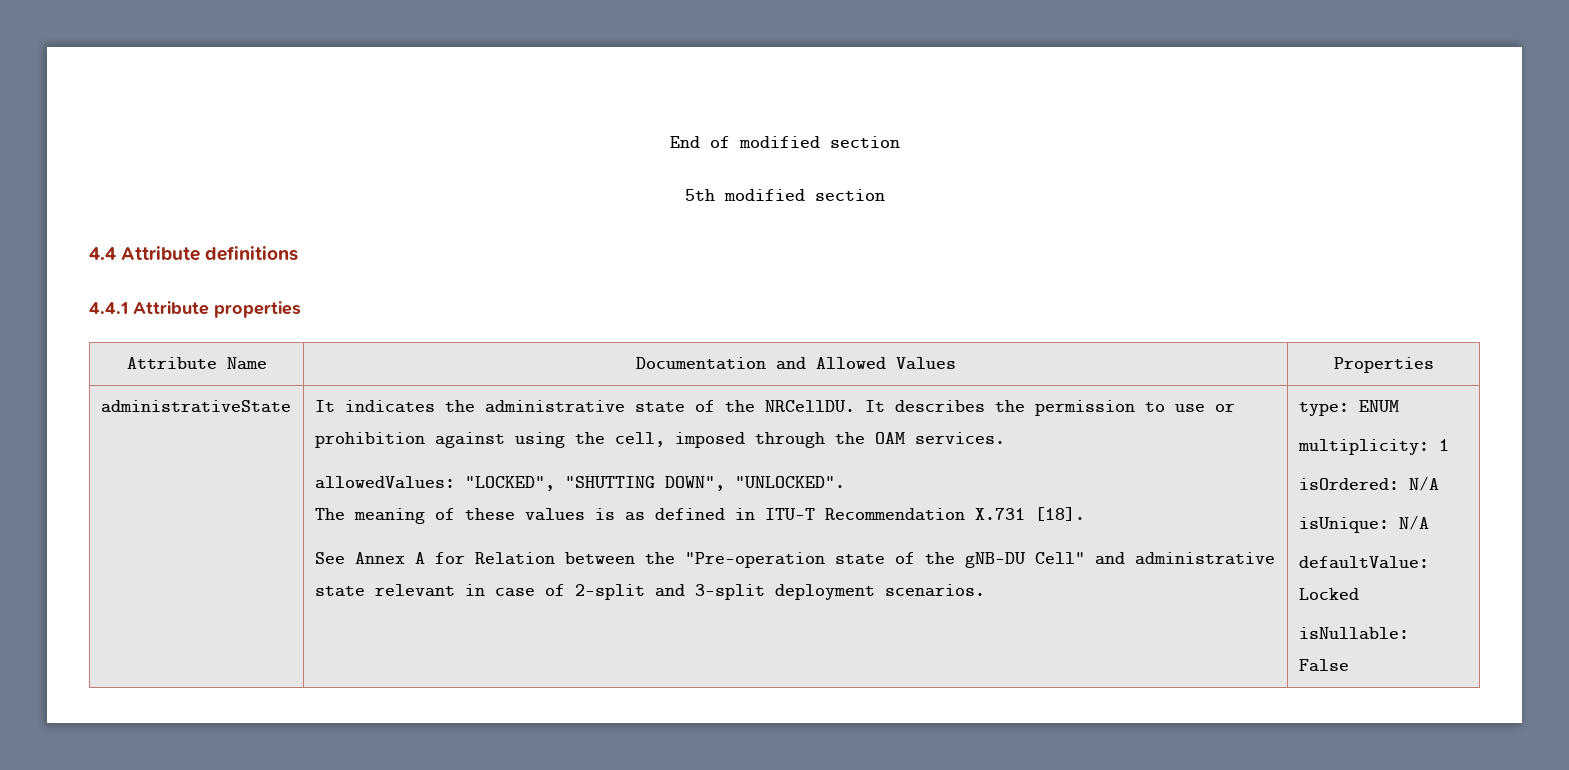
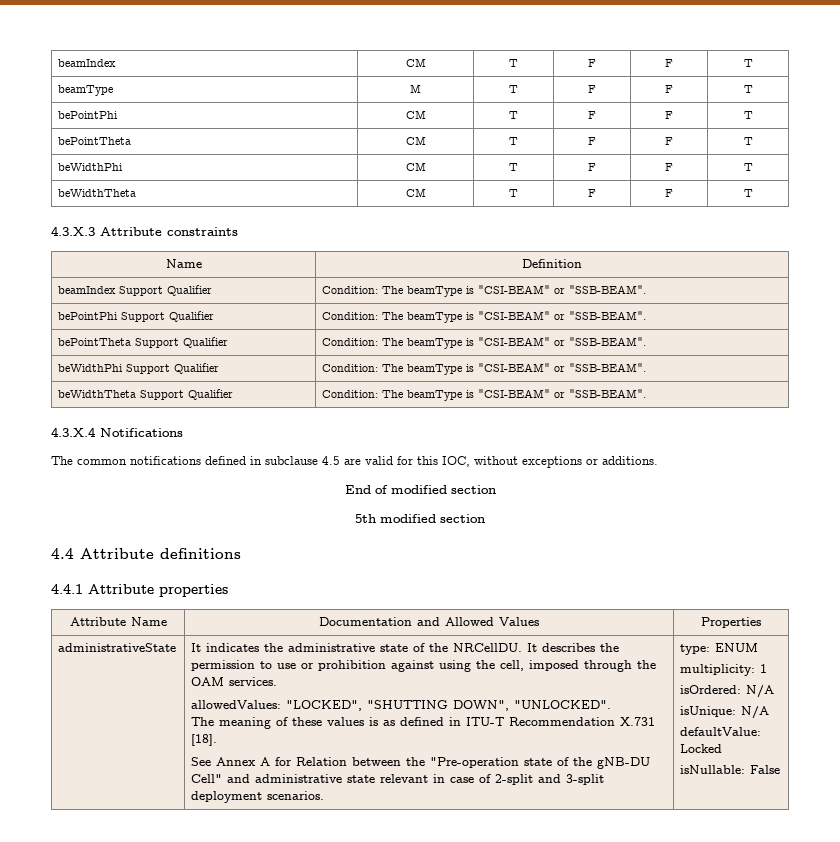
(669, 142) none -> [58,59,117,67] [405,58,426,67] [509,59,518,67] [588,59,596,67] [665,59,673,67] [743,59,753,67] [58,85,114,96] [410,84,421,93] [509,85,518,93] [588,85,596,93] [665,85,673,93] [743,85,753,93] [58,111,119,119] [405,110,426,119] [509,111,518,119] [588,111,596,119] [665,111,673,119] [743,111,753,119] [58,137,132,145] [405,136,426,145] [509,137,518,145] [588,137,596,145] [665,137,673,145] [743,137,753,145] [58,163,124,171] [405,162,426,171] [509,163,518,171] [588,163,596,171] [665,163,673,171] [743,163,753,171] [58,189,137,197] [405,188,426,197] [509,189,518,197] [588,189,596,197] [665,189,673,197] [743,189,753,197] [51,226,238,236] [165,259,202,268] [522,259,582,268] [58,285,213,296] [322,285,647,297] [58,311,215,322] [322,311,647,323] [58,337,229,348] [322,337,647,349] [58,363,220,374] [322,363,647,375] [58,389,234,400] [322,389,647,401] [51,427,183,437] [51,456,658,468] beamIndex | CM | T | F | F | T // beamType | M | T | F | F | T // bePointPhi | CM | T | F | F | T // bePointTheta | CM | T | F | F | T // beWidthPhi | CM | T | F | F | T // beWidthTheta | CM | T | F | F | T // 4.3.X.3 Attribute constraints // Name | Definition // beamIndex Support Qualifier | Condition: The beamType is "CSI-BEAM" or "SSB-BEAM". // bePointPhi Support Qualifier | Condition: The beamType is "CSI-BEAM" or "SSB-BEAM". // bePointTheta Support Qualifier | Condition: The beamType is "CSI-BEAM" or "SSB-BEAM". // beWidthPhi Support Qualifier | Condition: The beamType is "CSI-BEAM" or "SSB-BEAM". // beWidthTheta Support Qualifier | Condition: The beamType is "CSI-BEAM" or "SSB-BEAM". // 4.3.X.4 Notifications // The common notifications defined in subclause 4.5 are valid for this IOC, without exceptions or additions. //

